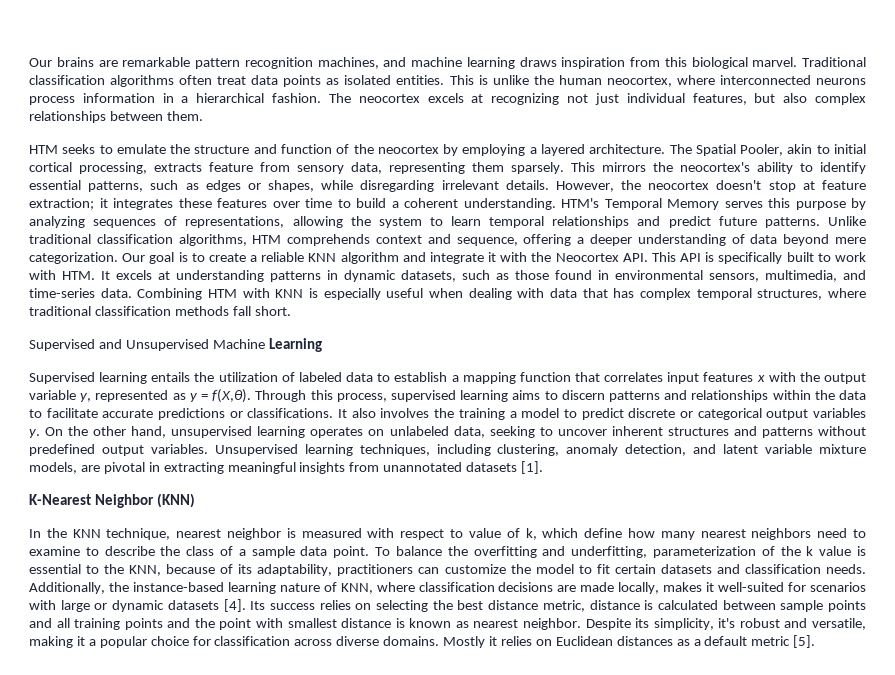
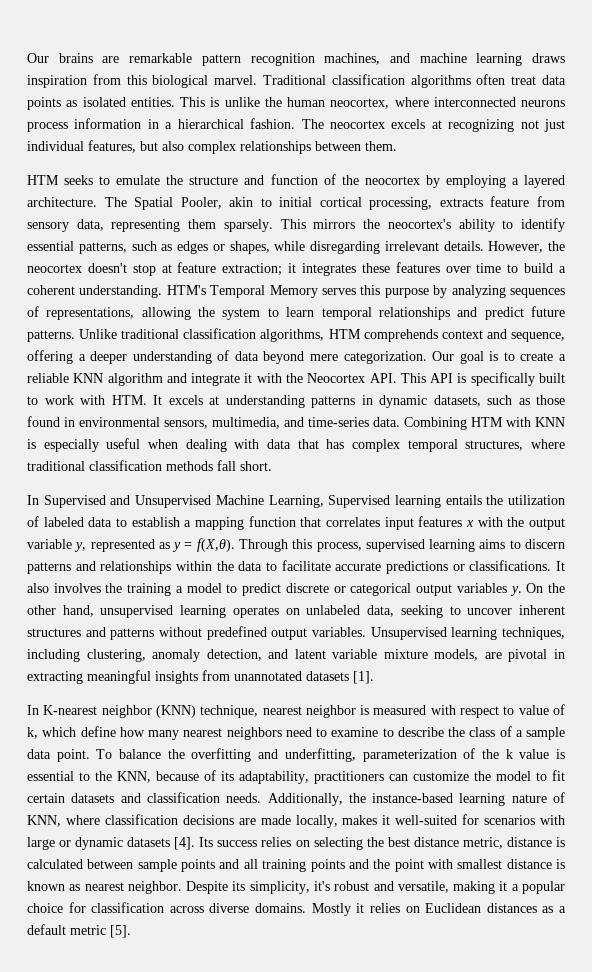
(291, 311) none -> [27,495,39,505] In
[268,338,322,352] Learning // -> [268,495,324,508] Learning,
[29,493,195,508] [29,528,101,538] K-Nearest Neighbor (KNN) // In the KNN -> [27,705,196,718] In K-nearest neighbor (KNN)

